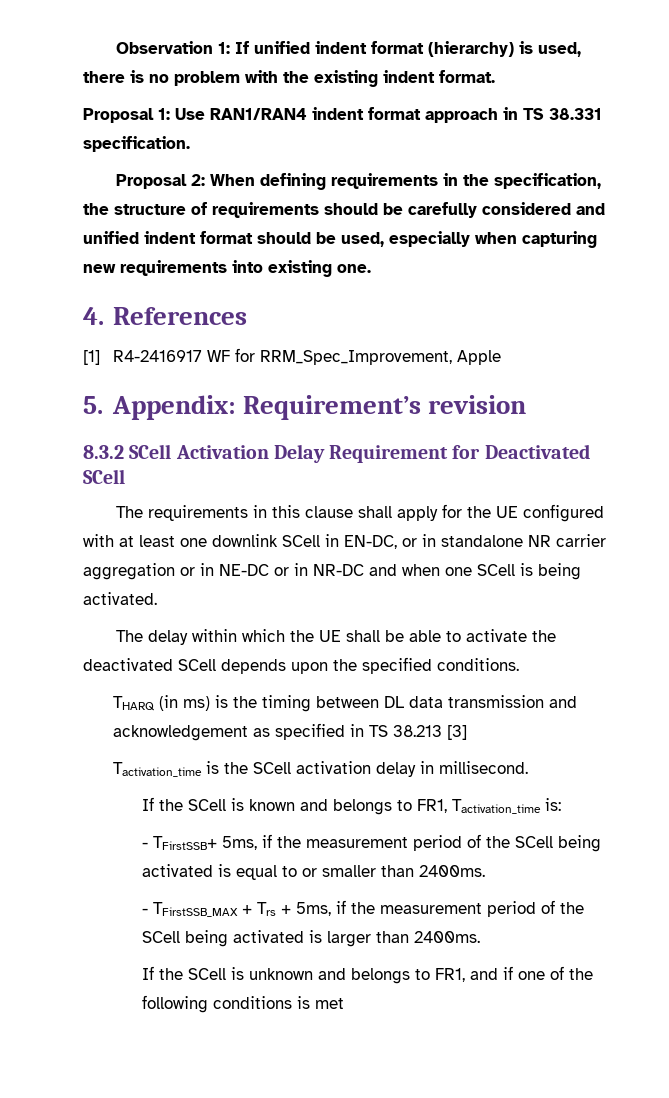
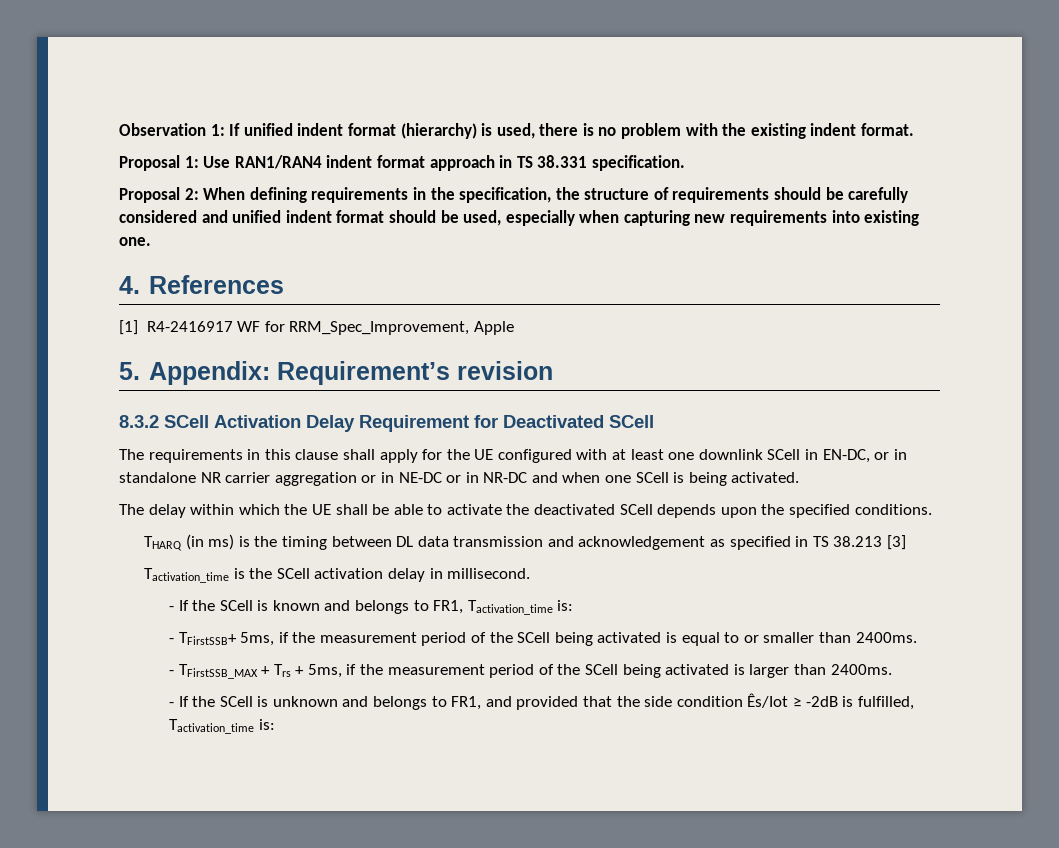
(528, 767) none -> [168,606,174,611] -
(481, 937) none -> [168,702,174,707] -
[503,966,594,980] [142,995,345,1013] if one of the following conditions is met -> [516,693,914,710] [168,719,275,734] provided that the side condition Ês/Iot ≥ -2dB is fulfilled, Tactivation_time is:

